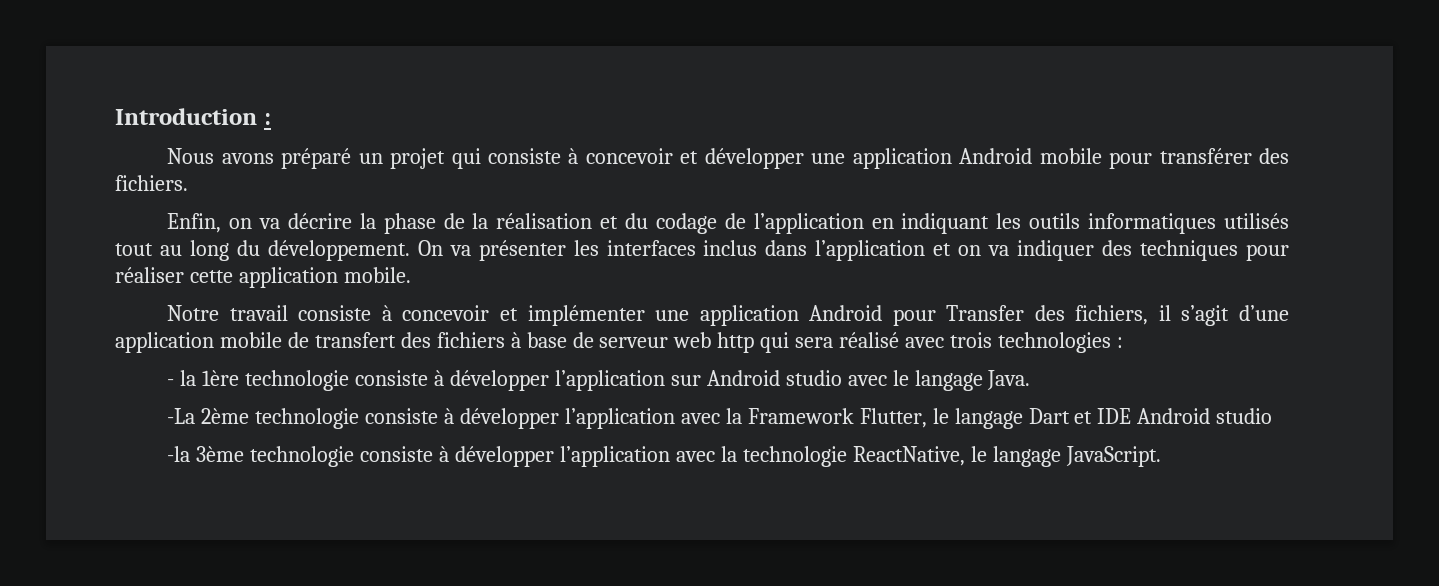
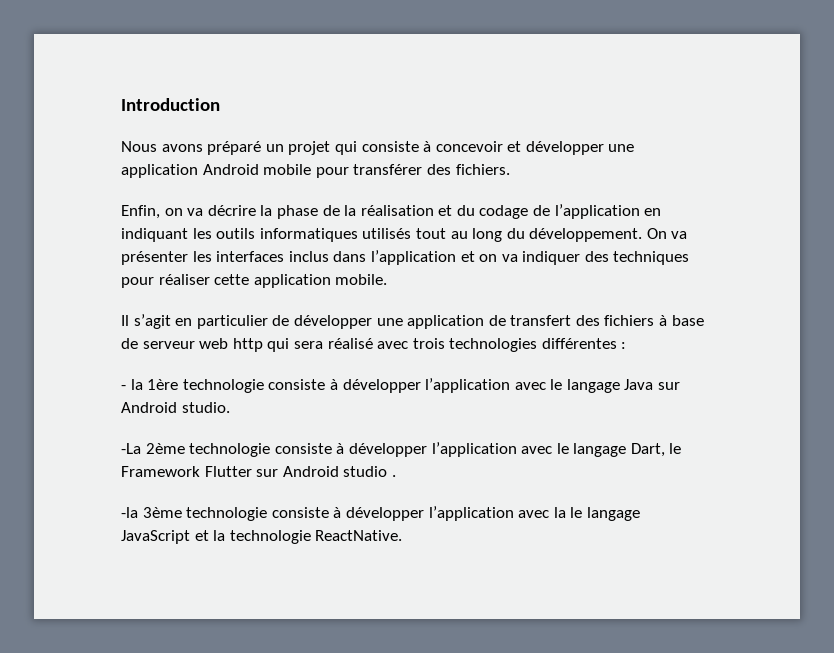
[263,113,271,125] : -> (220, 104) none
[167,305,1289,326] [115,332,282,353] Notre travail consiste à concevoir et implémenter une application Android pour Transfer des fichiers, il s’agit d’une application mobile -> [121,314,485,329] Il s’agit en particulier de développer une application
(1111, 342) none -> [541,338,617,349] différentes
[670,370,1031,391] sur Android studio avec le langage Java. -> [514,379,681,393] [121,402,230,413] avec le langage Java sur Android studio.
[725,408,1273,429] la Framework Flutter, le langage Dart et IDE Android studio -> [556,443,682,457] [121,466,396,477] le langage Dart, le Framework Flutter sur Android studio .
[742,446,1161,467] technologie ReactNative, le langage JavaScript. -> [570,507,640,521] [121,530,403,544] le langage JavaScript et la technologie ReactNative.

